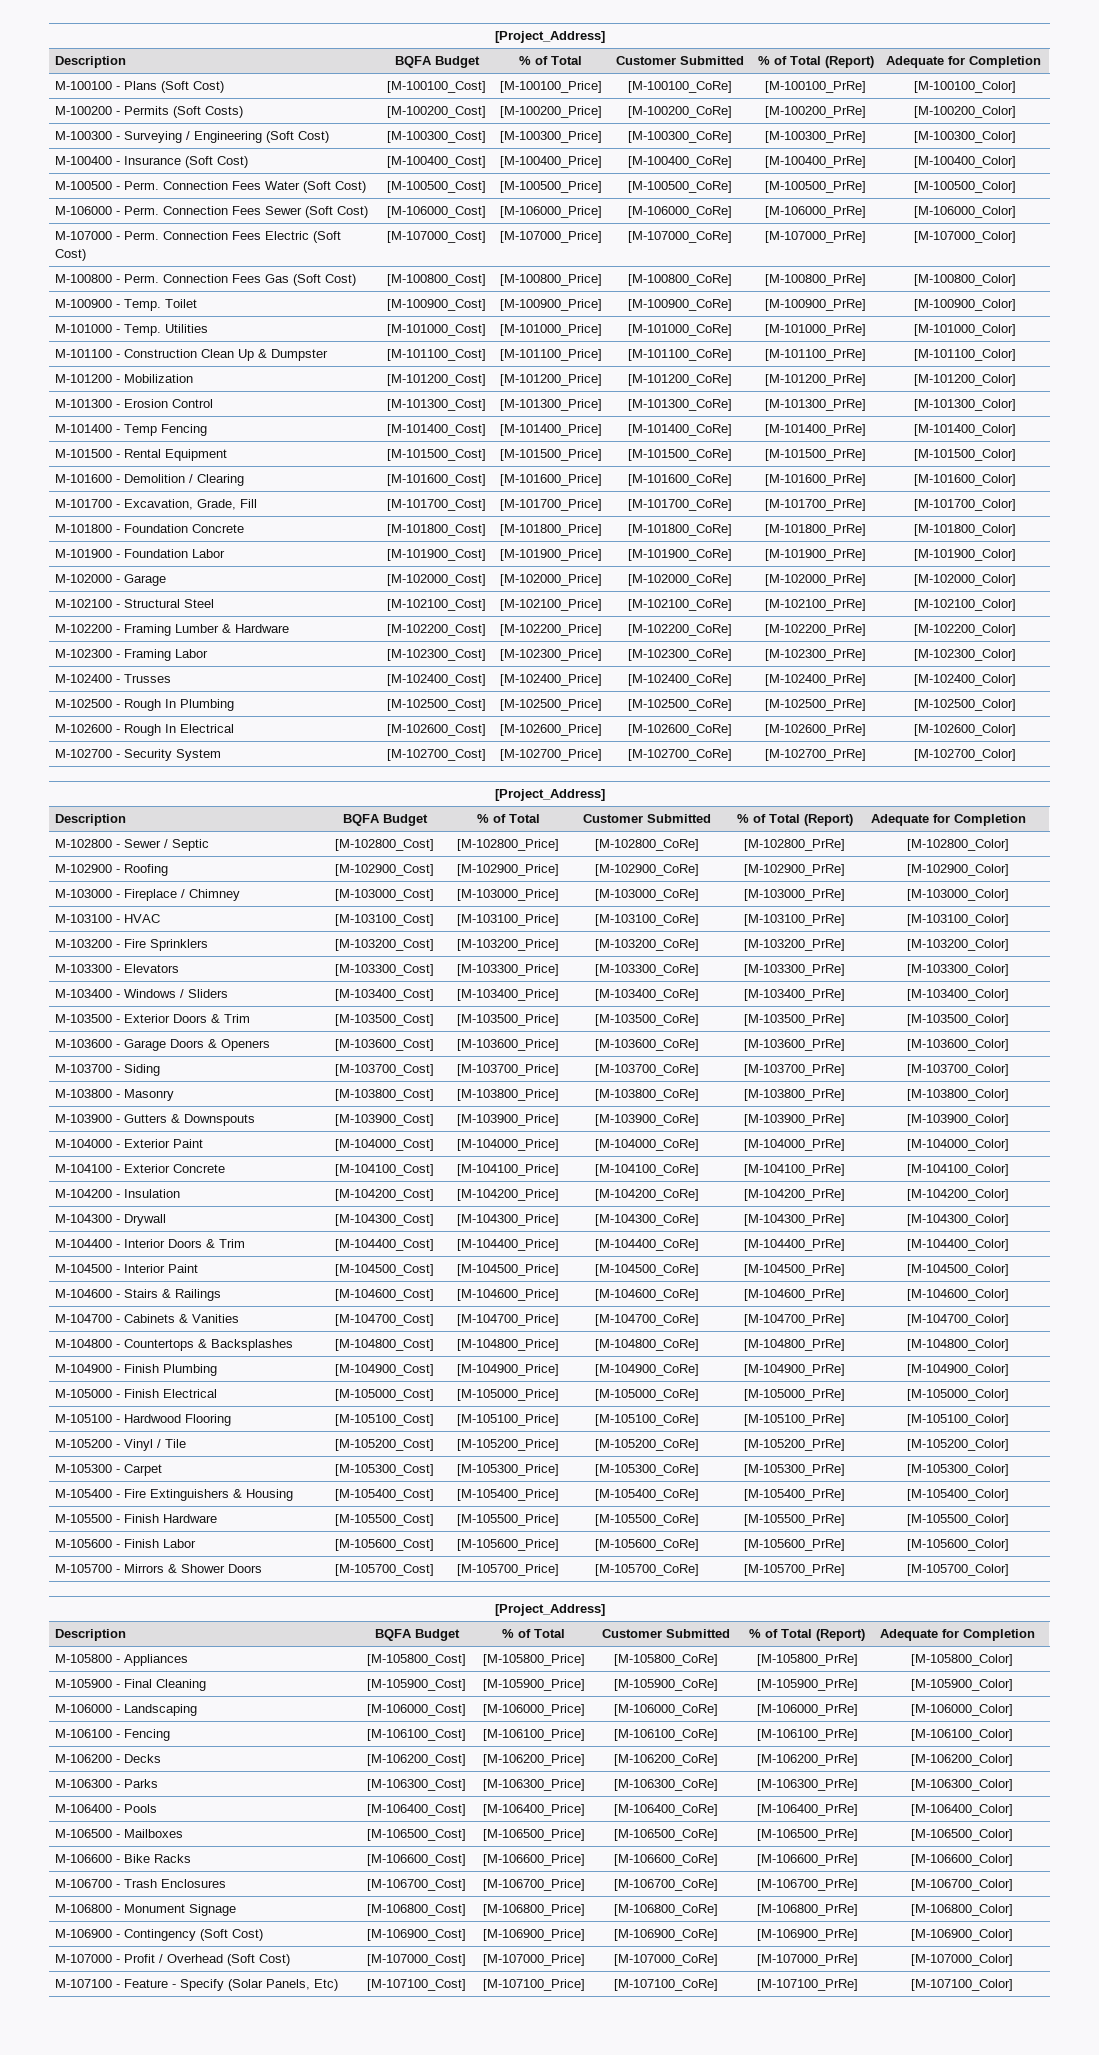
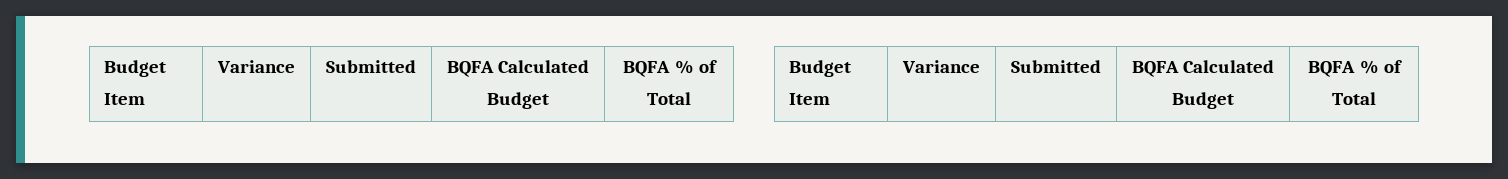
[494,31,605,43] [55,56,127,68] [394,56,480,68] [519,56,582,65] [615,56,744,65] [757,56,874,68] [886,56,1042,68] [55,81,225,93] [387,81,486,93] [499,81,602,93] [627,81,732,93] [765,81,866,93] [914,81,1016,93] [55,106,244,118] [387,106,486,118] [499,106,602,118] [627,106,732,118] [765,106,866,118] [914,106,1016,118] [55,131,330,143] [387,131,486,143] [499,131,602,143] [627,131,732,143] [765,131,866,143] [914,131,1016,143] [55,156,249,168] [387,156,486,168] [499,156,602,168] [627,156,732,168] [765,156,866,168] [914,156,1016,168] [55,181,367,193] [387,181,486,193] [499,181,602,193] [627,181,732,193] [765,181,866,193] [914,181,1016,193] [55,206,369,218] [387,206,486,218] [499,206,602,218] [627,206,732,218] [765,206,866,218] [914,206,1016,218] [55,231,342,243] [55,249,87,261] [387,231,486,243] [499,231,602,243] [627,231,732,243] [765,231,866,243] [914,231,1016,243] [55,274,357,286] [387,274,486,286] [499,274,602,286] [627,274,732,286] [765,274,866,286] [914,274,1016,286] [55,299,198,311] [387,299,486,311] [499,299,602,311] [627,299,732,311] [765,299,866,311] [914,299,1016,311] [55,324,209,336] [387,324,486,336] [499,324,602,336] [627,324,732,336] [765,324,866,336] [914,324,1016,336] [55,349,329,361] [387,349,486,361] [499,349,602,361] [627,349,732,361] [765,349,866,361] [914,349,1016,361] [55,374,194,383] [387,374,486,386] [499,374,602,386] [627,374,732,386] [765,374,866,386] [914,374,1016,386] [55,399,214,408] [387,399,486,411] [499,399,602,411] [627,399,732,411] [765,399,866,411] [914,399,1016,411] [55,424,208,436] [387,424,486,436] [499,424,602,436] [627,424,732,436] [765,424,866,436] [914,424,1016,436] [55,449,228,461] [387,449,486,461] [499,449,602,461] [627,449,732,461] [765,449,866,461] [914,449,1016,461] [55,474,245,486] [387,474,486,486] [499,474,602,486] [627,474,732,486] [765,474,866,486] [914,474,1016,486] [55,499,258,510] [387,499,486,511] [499,499,602,511] [627,499,732,511] [765,499,866,511] [914,499,1016,511] [55,524,245,533] [387,524,486,536] [499,524,602,536] [627,524,732,536] [765,524,866,536] [914,524,1016,536] [55,549,226,558] [387,549,486,561] [499,549,602,561] [627,549,732,561] [765,549,866,561] [914,549,1016,561] [55,574,167,586] [387,574,486,586] [499,574,602,586] [627,574,732,586] [765,574,866,586] [914,574,1016,586] [55,599,215,608] [387,599,486,611] [499,599,602,611] [627,599,732,611] [765,599,866,611] [914,599,1016,611] [55,624,290,636] [387,624,486,636] [499,624,602,636] [627,624,732,636] [765,624,866,636] [914,624,1016,636] [55,649,209,661] [387,649,486,661] [499,649,602,661] [627,649,732,661] [765,649,866,661] [914,649,1016,661] [55,674,172,683] [387,674,486,686] [499,674,602,686] [627,674,732,686] [765,674,866,686] [914,674,1016,686] [55,699,235,711] [387,699,486,711] [499,699,602,711] [627,699,732,711] [765,699,866,711] [914,699,1016,711] [55,724,235,736] [387,724,486,736] [499,724,602,736] [627,724,732,736] [765,724,866,736] [914,724,1016,736] [55,749,222,761] [387,749,486,761] [499,749,602,761] [627,749,732,761] [765,749,866,761] [914,749,1016,761] [494,789,605,801] [55,814,127,826] [342,814,428,826] [476,814,540,823] [583,814,711,823] [736,814,853,826] [871,814,1027,826] [55,839,210,851] [335,839,434,851] [457,839,559,851] [595,839,699,851] [744,839,845,851] [906,839,1009,851] [55,864,169,876] [335,864,434,876] [457,864,559,876] [595,864,699,876] [744,864,845,876] [906,864,1009,876] [55,889,241,901] [335,889,434,901] [457,889,559,901] [595,889,699,901] [744,889,845,901] [906,889,1009,901] [55,914,161,923] [335,914,434,926] [457,914,559,926] [595,914,699,926] [744,914,845,926] [906,914,1009,926] [55,939,209,951] [335,939,434,951] [457,939,559,951] [595,939,699,951] [744,939,845,951] [906,939,1009,951] [55,964,180,973] [335,964,434,976] [457,964,559,976] [595,964,699,976] [744,964,845,976] [906,964,1009,976] [55,989,229,998] [335,989,434,1001] [457,989,559,1001] [595,989,699,1001] [744,989,845,1001] [906,989,1009,1001] [55,1014,251,1023] [335,1014,434,1026] [457,1014,559,1026] [595,1014,699,1026] [744,1014,845,1026] [906,1014,1009,1026] [55,1039,271,1051] [335,1039,434,1051] [457,1039,559,1051] [595,1039,699,1051] [744,1039,845,1051] [906,1039,1009,1051] [55,1064,161,1076] [335,1064,434,1076] [457,1064,559,1076] [595,1064,699,1076] [744,1064,845,1076] [906,1064,1009,1076] [55,1089,175,1101] [335,1089,434,1101] [457,1089,559,1101] [595,1089,699,1101] [744,1089,845,1101] [906,1089,1009,1101] [55,1114,256,1126] [335,1114,434,1126] [457,1114,559,1126] [595,1114,699,1126] [744,1114,845,1126] [906,1114,1009,1126] [55,1139,204,1148] [335,1139,434,1151] [457,1139,559,1151] [595,1139,699,1151] [744,1139,845,1151] [906,1139,1009,1151] [55,1164,226,1173] [335,1164,434,1176] [457,1164,559,1176] [595,1164,699,1176] [744,1164,845,1176] [906,1164,1009,1176] [55,1189,181,1198] [335,1189,434,1201] [457,1189,559,1201] [595,1189,699,1201] [744,1189,845,1201] [906,1189,1009,1201] [55,1214,167,1226] [335,1214,434,1226] [457,1214,559,1226] [595,1214,699,1226] [744,1214,845,1226] [906,1214,1009,1226] [55,1239,246,1248] [335,1239,434,1251] [457,1239,559,1251] [595,1239,699,1251] [744,1239,845,1251] [906,1239,1009,1251] [55,1264,199,1273] [335,1264,434,1276] [457,1264,559,1276] [595,1264,699,1276] [744,1264,845,1276] [906,1264,1009,1276] [55,1289,222,1301] [335,1289,434,1301] [457,1289,559,1301] [595,1289,699,1301] [744,1289,845,1301] [906,1289,1009,1301] [55,1314,240,1323] [335,1314,434,1326] [457,1314,559,1326] [595,1314,699,1326] [744,1314,845,1326] [906,1314,1009,1326] [55,1339,294,1351] [335,1339,434,1351] [457,1339,559,1351] [595,1339,699,1351] [744,1339,845,1351] [906,1339,1009,1351] [55,1364,218,1376] [335,1364,434,1376] [457,1364,559,1376] [595,1364,699,1376] [744,1364,845,1376] [906,1364,1009,1376] [55,1389,218,1398] [335,1389,434,1401] [457,1389,559,1401] [595,1389,699,1401] [744,1389,845,1401] [906,1389,1009,1401] [55,1414,232,1426] [335,1414,434,1426] [457,1414,559,1426] [595,1414,699,1426] [744,1414,845,1426] [906,1414,1009,1426] [55,1439,187,1451] [335,1439,434,1451] [457,1439,559,1451] [595,1439,699,1451] [744,1439,845,1451] [906,1439,1009,1451] [55,1464,163,1476] [335,1464,434,1476] [457,1464,559,1476] [595,1464,699,1476] [744,1464,845,1476] [906,1464,1009,1476] [55,1489,294,1501] [335,1489,434,1501] [457,1489,559,1501] [595,1489,699,1501] [744,1489,845,1501] [906,1489,1009,1501] [55,1514,218,1523] [335,1514,434,1526] [457,1514,559,1526] [595,1514,699,1526] [744,1514,845,1526] [906,1514,1009,1526] [55,1539,197,1548] [335,1539,434,1551] [457,1539,559,1551] [595,1539,699,1551] [744,1539,845,1551] [906,1539,1009,1551] [55,1564,263,1573] [335,1564,434,1576] [457,1564,559,1576] [595,1564,699,1576] [744,1564,845,1576] [906,1564,1009,1576] [494,1604,605,1616] [55,1629,127,1641] [374,1629,460,1641] [502,1629,565,1638] [602,1629,730,1638] [749,1629,865,1641] [880,1629,1036,1641] [55,1654,189,1666] [367,1654,466,1666] [482,1654,585,1666] [614,1654,718,1666] [756,1654,858,1666] [911,1654,1013,1666] [55,1679,207,1691] [367,1679,466,1691] [482,1679,585,1691] [614,1679,718,1691] [756,1679,858,1691] [911,1679,1013,1691] [55,1704,198,1716] [367,1704,466,1716] [482,1704,585,1716] [614,1704,718,1716] [756,1704,858,1716] [911,1704,1013,1716] [55,1729,171,1741] [367,1729,466,1741] [482,1729,585,1741] [614,1729,718,1741] [756,1729,858,1741] [911,1729,1013,1741] [55,1754,162,1763] [367,1754,466,1766] [482,1754,585,1766] [614,1754,718,1766] [756,1754,858,1766] [911,1754,1013,1766] [55,1779,159,1788] [367,1779,466,1791] [482,1779,585,1791] [614,1779,718,1791] [756,1779,858,1791] [911,1779,1013,1791] [55,1804,158,1813] [367,1804,466,1816] [482,1804,585,1816] [614,1804,718,1816] [756,1804,858,1816] [911,1804,1013,1816] [55,1829,184,1838] [367,1829,466,1841] [482,1829,585,1841] [614,1829,718,1841] [756,1829,858,1841] [911,1829,1013,1841] [55,1854,192,1863] [367,1854,466,1866] [482,1854,585,1866] [614,1854,718,1866] [756,1854,858,1866] [911,1854,1013,1866] [55,1879,227,1888] [367,1879,466,1891] [482,1879,585,1891] [614,1879,718,1891] [756,1879,858,1891] [911,1879,1013,1891] [55,1904,237,1916] [367,1904,466,1916] [482,1904,585,1916] [614,1904,718,1916] [756,1904,858,1916] [911,1904,1013,1916] [55,1929,264,1941] [367,1929,466,1941] [482,1929,585,1941] [614,1929,718,1941] [756,1929,858,1941] [911,1929,1013,1941] [55,1954,291,1966] [367,1954,466,1966] [482,1954,585,1966] [614,1954,718,1966] [756,1954,858,1966] [911,1954,1013,1966] [55,1979,339,1991] [367,1979,466,1991] [482,1979,585,1991] [614,1979,718,1991] [756,1979,858,1991] [911,1979,1013,1991] [Project_Address] // Description | BQFA Budget | % of Total | Customer Submitted | % of Total (Report) | Adequate for Completion // M-100100 - Plans (Soft Cost) | [M-100100_Cost] | [M-100100_Price] | [M-100100_CoRe] | [M-100100_PrRe] | [M-100100_Color] // M-100200 - Permits (Soft Costs) | [M-100200_Cost] | [M-100200_Price] | [M-100200_CoRe] | [M-100200_PrRe] | [M-100200_Color] // M-100300 - Surveying / Engineering (Soft Cost) | [M-100300_Cost] | [M-100300_Price] | [M-100300_CoRe] | [M-100300_PrRe] | [M-100300_Color] // M-100400 - Insurance (Soft Cost) | [M-100400_Cost] | [M-100400_Price] | [M-100400_CoRe] | [M-100400_PrRe] | [M-100400_Color] // M-100500 - Perm. Connection Fees Water (Soft Cost) | [M-100500_Cost] | [M-100500_Price] | [M-100500_CoRe] | [M-100500_PrRe] | [M-100500_Color] // M-106000 - Perm. Connection Fees Sewer (Soft Cost) | [M-106000_Cost] | [M-106000_Price] | [M-106000_CoRe] | [M-106000_PrRe] | [M-106000_Color] // M-107000 - Perm. Connection Fees Electric (Soft Cost) | [M-107000_Cost] | [M-107000_Price] | [M-107000_CoRe] | [M-107000_PrRe] | [M-107000_Color] // M-100800 - Perm. Connection Fees Gas (Soft Cost) | [M-100800_Cost] | [M-100800_Price] | [M-100800_CoRe] | [M-100800_PrRe] | [M-100800_Color] // M-100900 - Temp. Toilet | [M-100900_Cost] | [M-100900_Price] | [M-100900_CoRe] | [M-100900_PrRe] | [M-100900_Color] // M-101000 - Temp. Utilities | [M-101000_Cost] | [M-101000_Price] | [M-101000_CoRe] | [M-101000_PrRe] | [M-101000_Color] // M-101100 - Construction Clean Up & Dumpster | [M-101100_Cost] | [M-101100_Price] | [M-101100_CoRe] | [M-101100_PrRe] | [M-101100_Color] // M-101200 - Mobilization | [M-101200_Cost] | [M-101200_Price] | [M-101200_CoRe] | [M-101200_PrRe] | [M-101200_Color] // M-101300 - Erosion Control | [M-101300_Cost] | [M-101300_Price] | [M-101300_CoRe] | [M-101300_PrRe] | [M-101300_Color] // M-101400 - Temp Fencing | [M-101400_Cost] | [M-101400_Price] | [M-101400_CoRe] | [M-101400_PrRe] | [M-101400_Color] // M-101500 - Rental Equipment | [M-101500_Cost] | [M-101500_Price] | [M-101500_CoRe] | [M-101500_PrRe] | [M-101500_Color] // M-101600 - Demolition / Clearing | [M-101600_Cost] | [M-101600_Price] | [M-101600_CoRe] | [M-101600_PrRe] | [M-101600_Color] // M-101700 - Excavation, Grade, Fill | [M-101700_Cost] | [M-101700_Price] | [M-101700_CoRe] | [M-101700_PrRe] | [M-101700_Color] // M-101800 - Foundation Concrete | [M-101800_Cost] | [M-101800_Price] | [M-101800_CoRe] | [M-101800_PrRe] | [M-101800_Color] // M-101900 - Foundation Labor | [M-101900_Cost] | [M-101900_Price] | [M-101900_CoRe] | [M-101900_PrRe] | [M-101900_Color] // M-102000 - Garage | [M-102000_Cost] | [M-102000_Price] | [M-102000_CoRe] | [M-102000_PrRe] | [M-102000_Color] // M-102100 - Structural Steel | [M-102100_Cost] | [M-102100_Price] | [M-102100_CoRe] | [M-102100_PrRe] | [M-102100_Color] // M-102200 - Framing Lumber & Hardware | [M-102200_Cost] | [M-102200_Price] | [M-102200_CoRe] | [M-102200_PrRe] | [M-102200_Color] // M-102300 - Framing Labor | [M-102300_Cost] | [M-102300_Price] | [M-102300_CoRe] | [M-102300_PrRe] | [M-102300_Color] // M-102400 - Trusses | [M-102400_Cost] | [M-102400_Price] | [M-102400_CoRe] | [M-102400_PrRe] | [M-102400_Color] // M-102500 - Rough In Plumbing | [M-102500_Cost] | [M-102500_Price] | [M-102500_CoRe] | [M-102500_PrRe] | [M-102500_Color] // M-102600 - Rough In Electrical | [M-102600_Cost] | [M-102600_Price] | [M-102600_CoRe] | [M-102600_PrRe] | [M-102600_Color] // M-102700 - Security System | [M-102700_Cost] | [M-102700_Price] | [M-102700_CoRe] | [M-102700_PrRe] | [M-102700_Color] // [Project_Address] // Description | BQFA Budget | % of Total | Customer Submitted | % of Total (Report) | Adequate for Completion // M-102800 - Sewer / Septic | [M-102800_Cost] | [M-102800_Price] | [M-102800_CoRe] | [M-102800_PrRe] | [M-102800_Color] // M-102900 - Roofing | [M-102900_Cost] | [M-102900_Price] | [M-102900_CoRe] | [M-102900_PrRe] | [M-102900_Color] // M-103000 - Fireplace / Chimney | [M-103000_Cost] | [M-103000_Price] | [M-103000_CoRe] | [M-103000_PrRe] | [M-103000_Color] // M-103100 - HVAC | [M-103100_Cost] | [M-103100_Price] | [M-103100_CoRe] | [M-103100_PrRe] | [M-103100_Color] // M-103200 - Fire Sprinklers | [M-103200_Cost] | [M-103200_Price] | [M-103200_CoRe] | [M-103200_PrRe] | [M-103200_Color] // M-103300 - Elevators | [M-103300_Cost] | [M-103300_Price] | [M-103300_CoRe] | [M-103300_PrRe] | [M-103300_Color] // M-103400 - Windows / Sliders | [M-103400_Cost] | [M-103400_Price] | [M-103400_CoRe] | [M-103400_PrRe] | [M-103400_Color] // M-103500 - Exterior Doors & Trim | [M-103500_Cost] | [M-103500_Price] | [M-103500_CoRe] | [M-103500_PrRe] | [M-103500_Color] // M-103600 - Garage Doors & Openers | [M-103600_Cost] | [M-103600_Price] | [M-103600_CoRe] | [M-103600_PrRe] | [M-103600_Color] // M-103700 - Siding | [M-103700_Cost] | [M-103700_Price] | [M-103700_CoRe] | [M-103700_PrRe] | [M-103700_Color] // M-103800 - Masonry | [M-103800_Cost] | [M-103800_Price] | [M-103800_CoRe] | [M-103800_PrRe] | [M-103800_Color] // M-103900 - Gutters & Downspouts | [M-103900_Cost] | [M-103900_Price] | [M-103900_CoRe] | [M-103900_PrRe] | [M-103900_Color] // M-104000 - Exterior Paint | [M-104000_Cost] | [M-104000_Price] | [M-104000_CoRe] | [M-104000_PrRe] | [M-104000_Color] // M-104100 - Exterior Concrete | [M-104100_Cost] | [M-104100_Price] | [M-104100_CoRe] | [M-104100_PrRe] | [M-104100_Color] // M-104200 - Insulation | [M-104200_Cost] | [M-104200_Price] | [M-104200_CoRe] | [M-104200_PrRe] | [M-104200_Color] // M-104300 - Drywall | [M-104300_Cost] | [M-104300_Price] | [M-104300_CoRe] | [M-104300_PrRe] | [M-104300_Color] // M-104400 - Interior Doors & Trim | [M-104400_Cost] | [M-104400_Price] | [M-104400_CoRe] | [M-104400_PrRe] | [M-104400_Color] // M-104500 - Interior Paint | [M-104500_Cost] | [M-104500_Price] | [M-104500_CoRe] | [M-104500_PrRe] | [M-104500_Color] // M-104600 - Stairs & Railings | [M-104600_Cost] | [M-104600_Price] | [M-104600_CoRe] | [M-104600_PrRe] | [M-104600_Color] // M-104700 - Cabinets & Vanities | [M-104700_Cost] | [M-104700_Price] | [M-104700_CoRe] | [M-104700_PrRe] | [M-104700_Color] // M-104800 - Countertops & Backsplashes | [M-104800_Cost] | [M-104800_Price] | [M-104800_CoRe] | [M-104800_PrRe] | [M-104800_Color] // M-104900 - Finish Plumbing | [M-104900_Cost] | [M-104900_Price] | [M-104900_CoRe] | [M-104900_PrRe] | [M-104900_Color] // M-105000 - Finish Electrical | [M-105000_Cost] | [M-105000_Price] | [M-105000_CoRe] | [M-105000_PrRe] | [M-105000_Color] // M-105100 - Hardwood Flooring | [M-105100_Cost] | [M-105100_Price] | [M-105100_CoRe] | [M-105100_PrRe] | [M-105100_Color] // M-105200 - Vinyl / Tile | [M-105200_Cost] | [M-105200_Price] | [M-105200_CoRe] | [M-105200_PrRe] | [M-105200_Color] // M-105300 - Carpet | [M-105300_Cost] | [M-105300_Price] | [M-105300_CoRe] | [M-105300_PrRe] | [M-105300_Color] // M-105400 - Fire Extinguishers & Housing | [M-105400_Cost] | [M-105400_Price] | [M-105400_CoRe] | [M-105400_PrRe] | [M-105400_Color] // M-105500 - Finish Hardware | [M-105500_Cost] | [M-105500_Price] | [M-105500_CoRe] | [M-105500_PrRe] | [M-105500_Color] // M-105600 - Finish Labor | [M-105600_Cost] | [M-105600_Price] | [M-105600_CoRe] | [M-105600_PrRe] | [M-105600_Color] // M-105700 - Mirrors & Shower Doors | [M-105700_Cost] | [M-105700_Price] | [M-105700_CoRe] | [M-105700_PrRe] | [M-105700_Color] // [Project_Address] // Description | BQFA Budget | % of Total | Customer Submitted | % of Total (Report) | Adequate for Completion // M-105800 - Appliances | [M-105800_Cost] | [M-105800_Price] | [M-105800_CoRe] | [M-105800_PrRe] | [M-105800_Color] // M-105900 - Final Cleaning | [M-105900_Cost] | [M-105900_Price] | [M-105900_CoRe] | [M-105900_PrRe] | [M-105900_Color] // M-106000 - Landscaping | [M-106000_Cost] | [M-106000_Price] | [M-106000_CoRe] | [M-106000_PrRe] | [M-106000_Color] // M-106100 - Fencing | [M-106100_Cost] | [M-106100_Price] | [M-106100_CoRe] | [M-106100_PrRe] | [M-106100_Color] // M-106200 - Decks | [M-106200_Cost] | [M-106200_Price] | [M-106200_CoRe] | [M-106200_PrRe] | [M-106200_Color] // M-106300 - Parks | [M-106300_Cost] | [M-106300_Price] | [M-106300_CoRe] | [M-106300_PrRe] | [M-106300_Color] // M-106400 - Pools | [M-106400_Cost] | [M-106400_Price] | [M-106400_CoRe] | [M-106400_PrRe] | [M-106400_Color] // M-106500 - Mailboxes | [M-106500_Cost] | [M-106500_Price] | [M-106500_CoRe] | [M-106500_PrRe] | [M-106500_Color] // M-106600 - Bike Racks | [M-106600_Cost] | [M-106600_Price] | [M-106600_CoRe] | [M-106600_PrRe] | [M-106600_Color] // M-106700 - Trash Enclosures | [M-106700_Cost] | [M-106700_Price] | [M-106700_CoRe] | [M-106700_PrRe] | [M-106700_Color] // M-106800 - Monument Signage | [M-106800_Cost] | [M-106800_Price] | [M-106800_CoRe] | [M-106800_PrRe] | [M-106800_Color] // M-106900 - Contingency (Soft Cost) | [M-106900_Cost] | [M-106900_Price] | [M-106900_CoRe] | [M-106900_PrRe] | [M-106900_Color] // M-107000 - Profit / Overhead (Soft Cost) | [M-107000_Cost] | [M-107000_Price] | [M-107000_CoRe] | [M-107000_PrRe] | [M-107000_Color] // M-107100 - Feature - Specify (Solar Panels, Etc) | [M-107100_Cost] | [M-107100_Price] | [M-107100_CoRe] | [M-107100_PrRe] | [M-107100_Color] -> [104,60,167,77] [104,93,146,105] [217,60,295,73] [326,60,416,73] [446,60,590,77] [487,92,549,109] [623,60,717,77] [647,92,691,105] [789,60,852,77] [789,93,831,105] [902,60,980,73] [1011,60,1101,73] [1131,60,1275,77] [1172,92,1234,109] [1308,60,1402,77] [1332,92,1376,105] Budget Item | Variance | Submitted | BQFA Calculated Budget | BQFA % of Total // Budget Item | Variance | Submitted | BQFA Calculated Budget | BQFA % of Total

